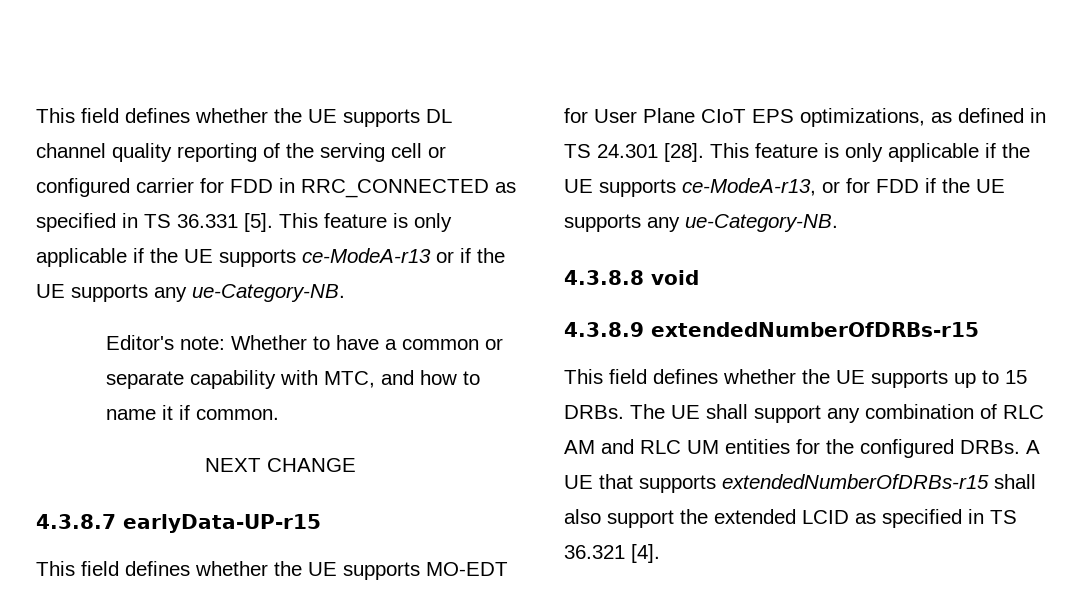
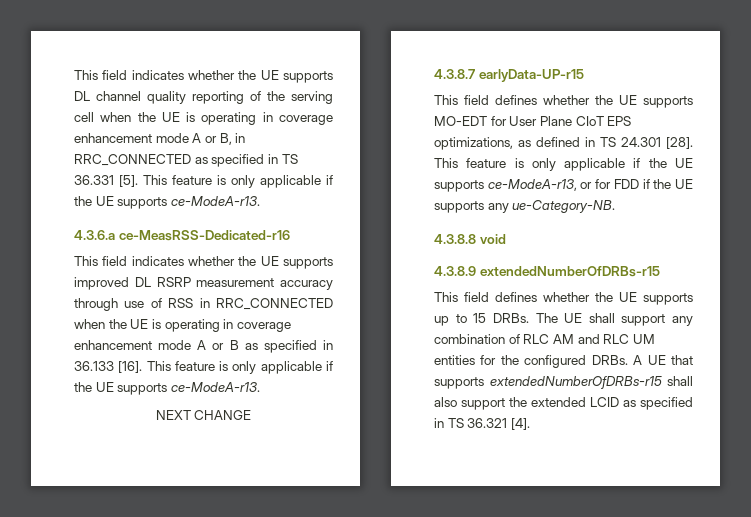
[36,108,190,123] This field defines -> [74,70,184,80] This field indicates
[428,146,446,158] [36,178,273,197] or configured carrier for FDD -> [100,112,333,125] [74,133,232,145] when the UE is operating in coverage enhancement mode A or B,
[302,248,505,263] [36,284,345,302] [105,335,503,350] [105,370,480,389] [105,405,279,420] ce-ModeA-r13 or if the UE supports any ue-Category-NB. // Editor's note: Whether to have a common or separate capability with MTC, and how to name it if common. -> [170,196,260,206] [74,230,290,241] [74,256,333,269] [74,277,333,290] [74,298,333,311] [74,319,291,332] [74,340,333,353] [74,361,333,374] [74,382,260,395] ce-ModeA-r13. // 4.3.6.a ce-MeasRSS-Dedicated-r16 // This field indicates whether the UE supports improved DL RSRP measurement accuracy through use of RSS in RRC_CONNECTED when the UE is operating in coverage enhancement mode A or B as specified in 36.133 [16]. This feature is only applicable if the UE supports ce-ModeA-r13.

